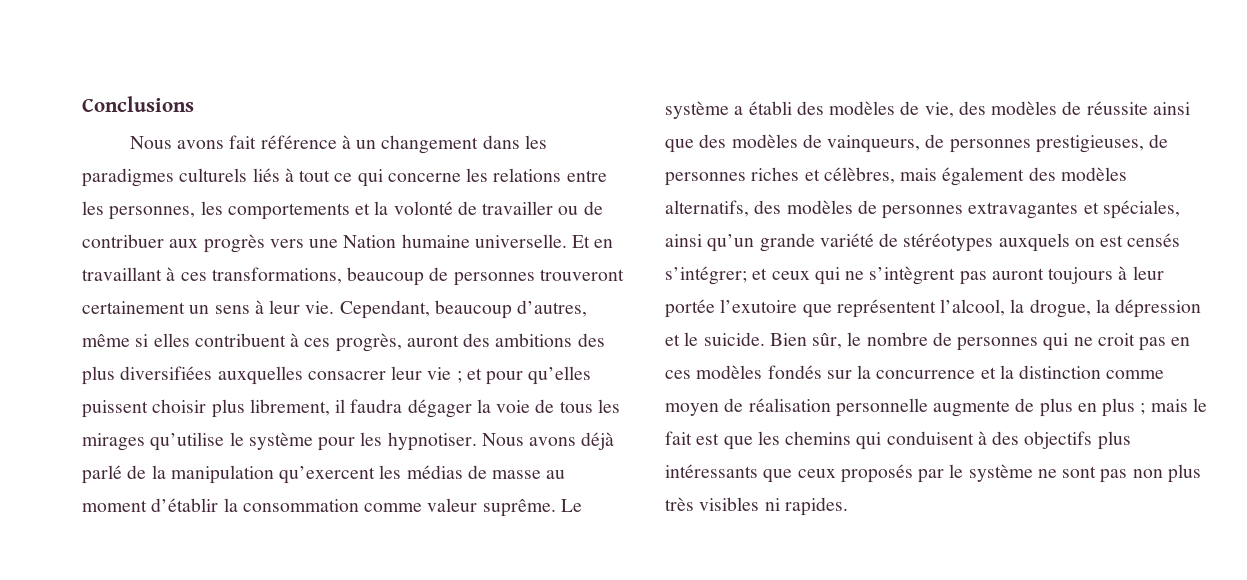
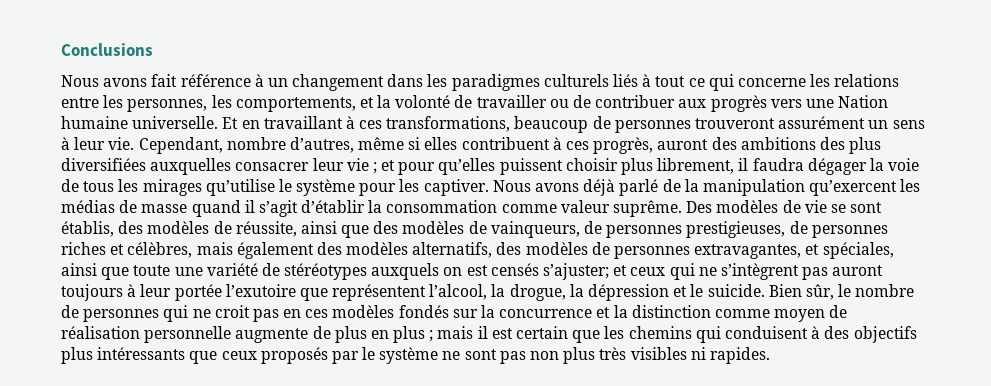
[227,203,350,220] comportements -> [235,97,356,112] comportements,
[82,301,185,314] certainement -> [778,116,866,129] assurément
[434,300,512,319] beaucoup -> [226,137,286,150] nombre
[387,432,477,451] hypnotiser. -> [423,179,489,196] captiver.
[546,470,566,479] [82,500,147,512] au moment -> [191,200,298,217] quand il s’agit
[560,499,582,512] [665,101,1148,119] Le système a établi des modèles de vie, des modèles de réussite -> [686,200,883,213] [61,221,297,237] Des modèles de vie se sont établis, des modèles de réussite,
[968,202,1079,219] extravagantes -> [694,244,802,259] extravagantes,
[707,233,815,252] qu’un grande -> [101,265,203,280] que toute une
[665,266,747,285] s’intégrer; -> [543,263,610,280] s’ajuster;
[1192,398,1207,412] [665,431,720,445] le fait est -> [477,326,569,339] il est certain

